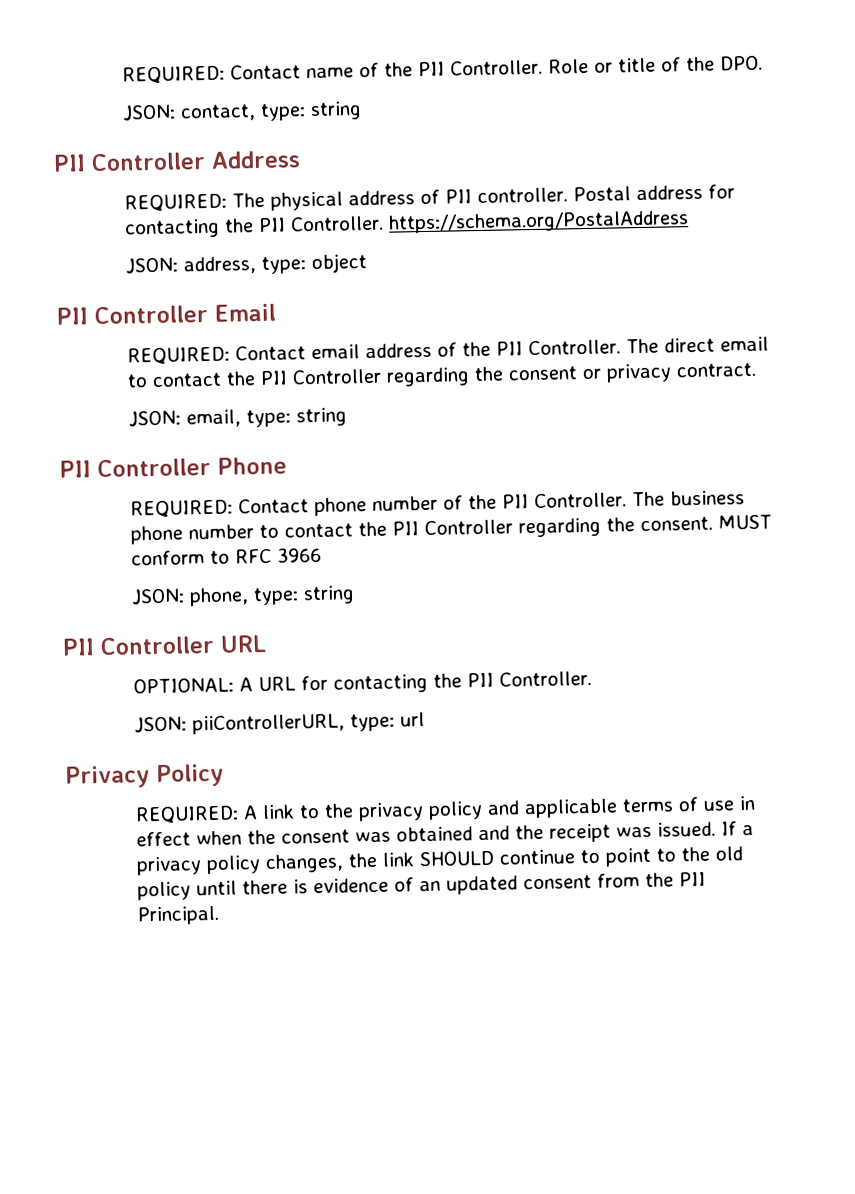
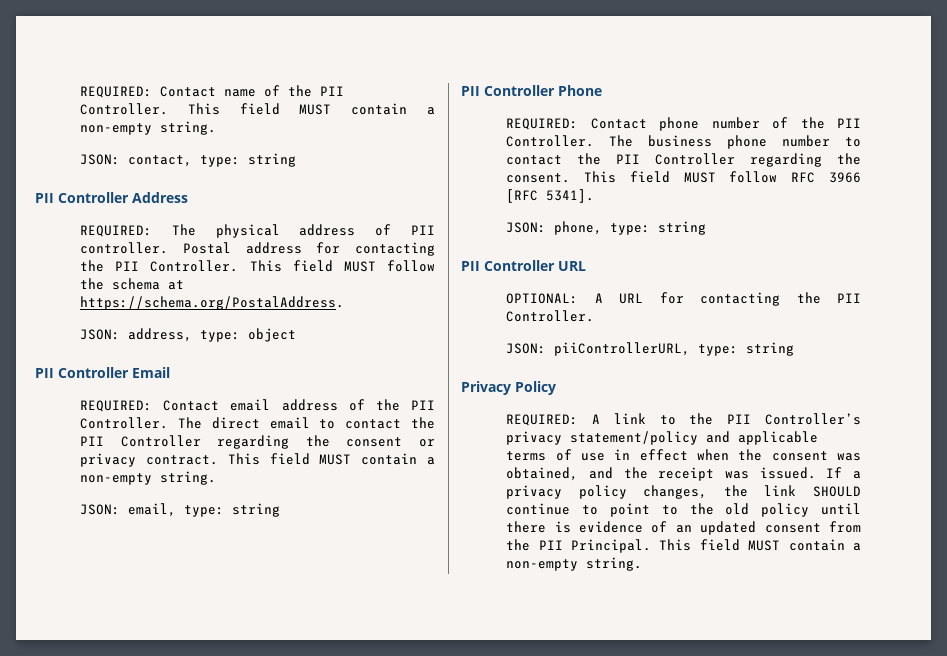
[548,55,764,74] Role or title of the DPO. -> [187,103,435,115] [80,121,217,135] This field MUST contain a non-empty string.
[388,210,690,234] https://schema.org/PostalAddress -> [249,260,435,272] [80,278,185,290] [80,296,345,310] This field MUST follow the schema at https://schema.org/PostalAddress.
(757, 370) none -> [227,453,435,465] [80,471,217,485] This field MUST contain a non-empty string.
[718,514,773,530] [131,550,231,566] MUST conform to -> [583,171,778,183] This field MUST follow
(323, 554) none -> [506,189,595,203] [RFC 5341].
[400,712,426,727] url -> [746,342,795,356] string
[358,801,484,822] privacy policy -> [727,413,861,425] [506,431,699,445] PII Controller’s privacy statement/policy
[396,826,474,842] obtained -> [506,467,579,481] obtained,
(221, 915) none -> [659,539,861,551] [506,557,643,571] This field MUST contain a non-empty string.

